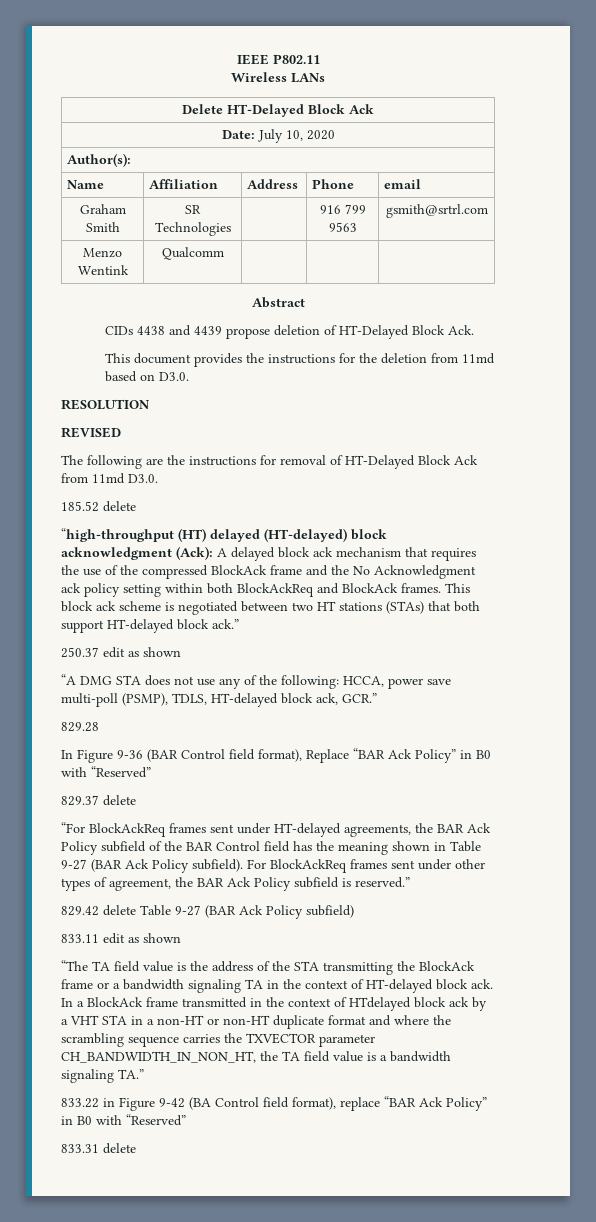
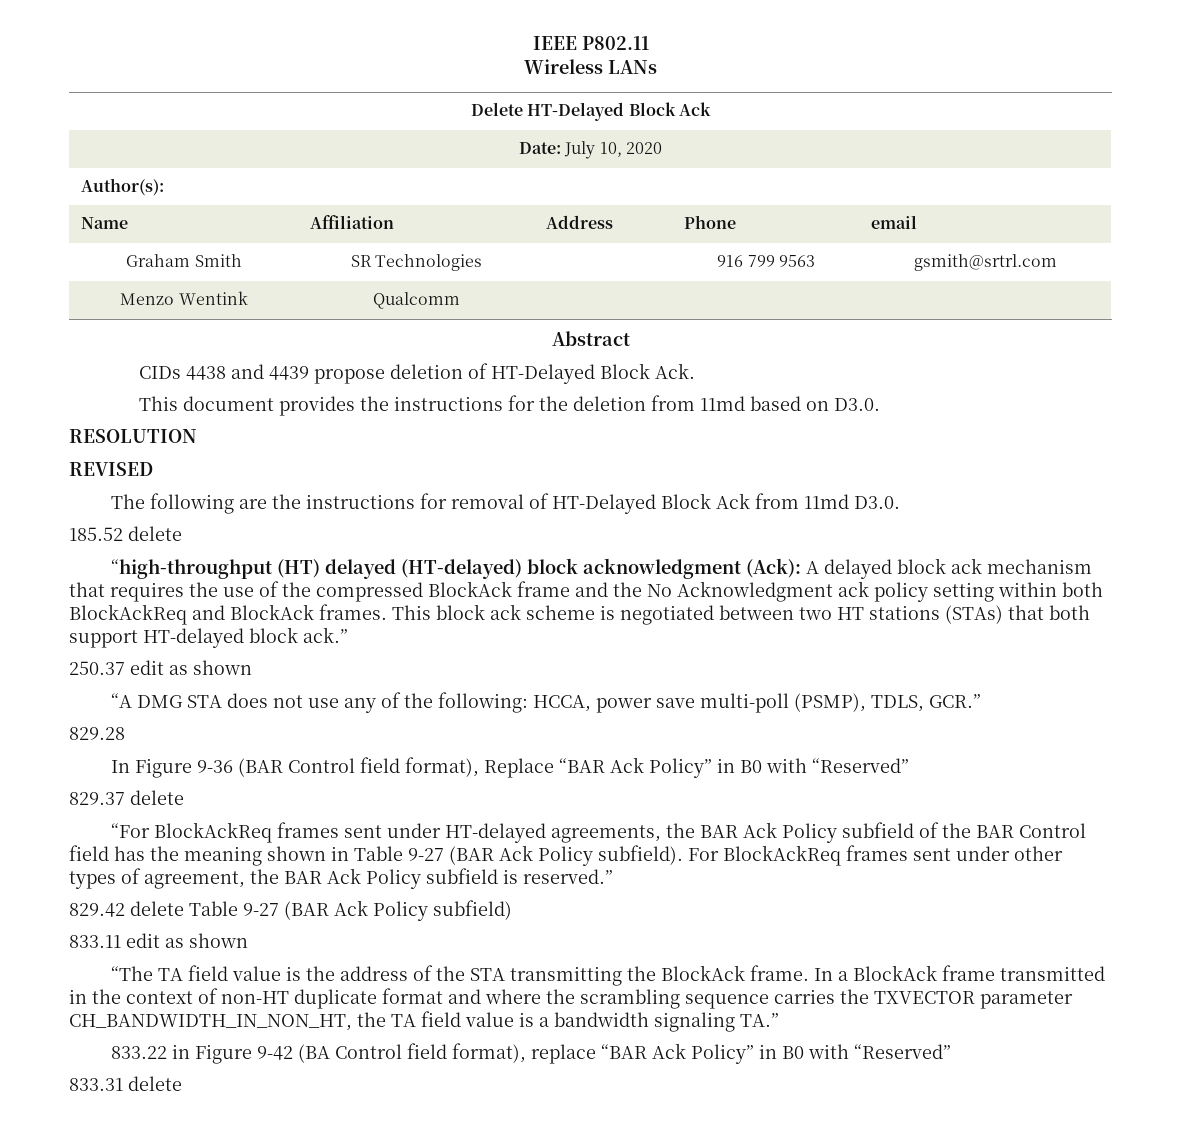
[211,693,338,707] HT-delayed block ack, -> (925, 703) none
[61,979,493,993] frame or a bandwidth signaling TA in the context of HT-delayed block ack. -> [750,965,810,981] frame.
[349,997,487,1011] [61,1015,219,1025] HTdelayed block ack by a VHT STA in a non-HT or -> (218, 996) none

